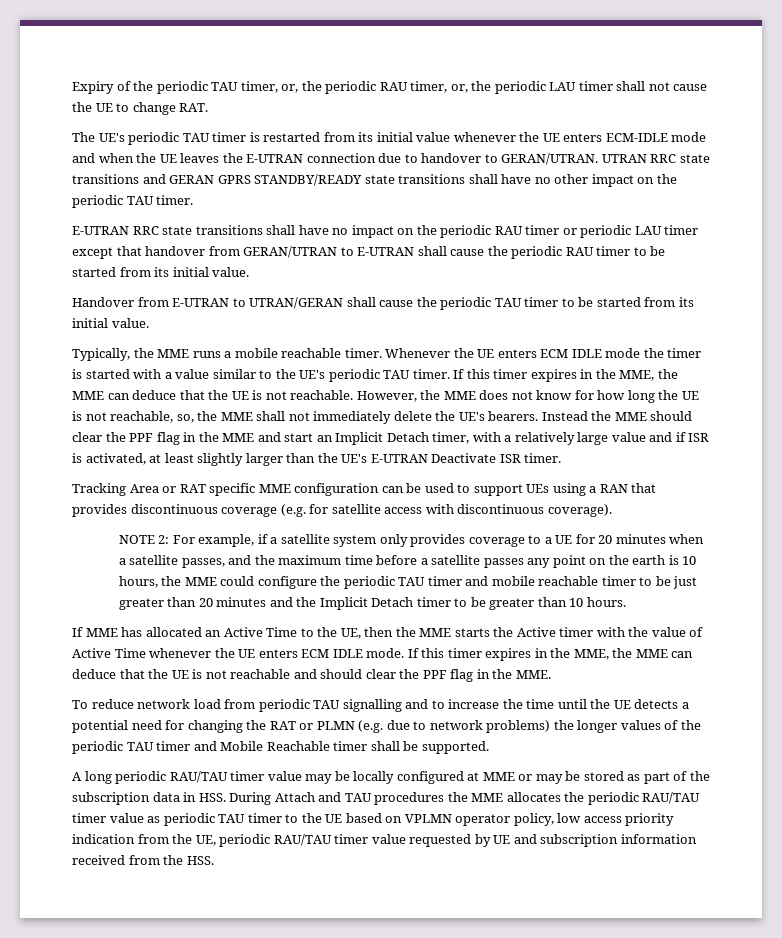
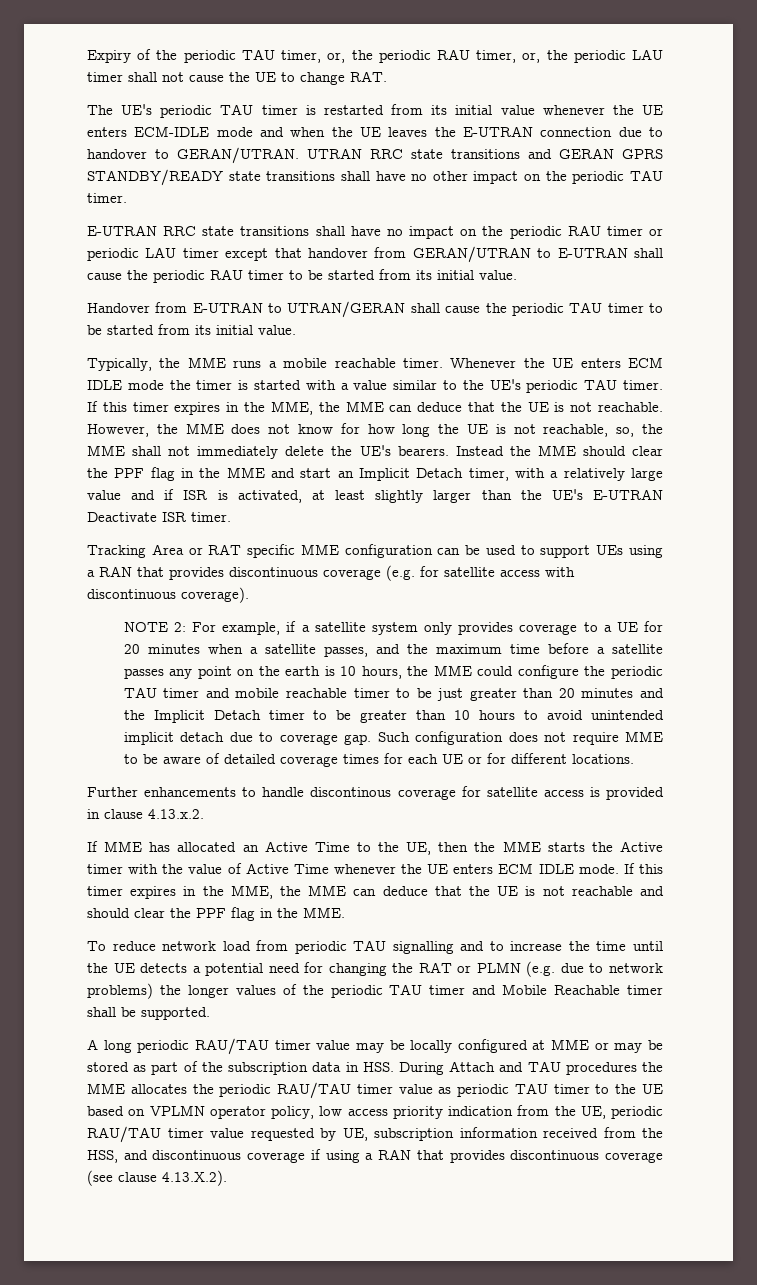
[586,597,626,607] hours. -> [479,710,665,720] [123,731,664,745] [123,753,634,767] [87,786,665,800] [87,809,204,819] hours to avoid unintended implicit detach due to coverage gap. Such configuration does not require MME to be aware of detailed coverage times for each UE or for different locations. // Further enhancements to handle discontinous coverage for satellite access is provided in clause 4.13.x.2.
[493,834,537,844] UE and -> [342,1128,368,1141] UE,
[186,856,214,865] HSS. -> [87,1149,664,1163] [87,1170,227,1186] HSS, and discontinuous coverage if using a RAN that provides discontinuous coverage (see clause 4.13.X.2).

